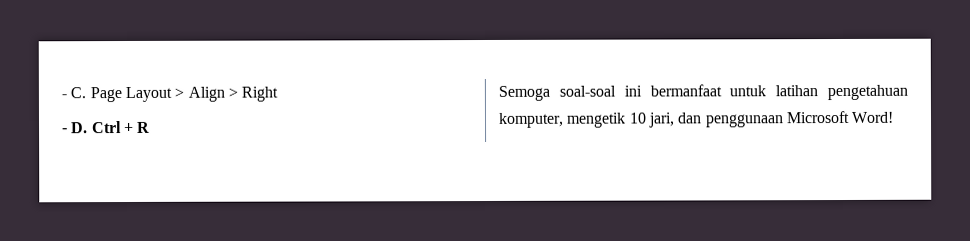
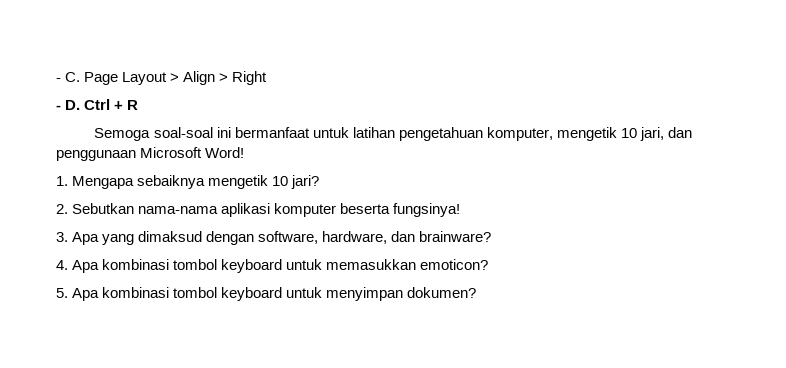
(895, 117) none -> [56,175,320,189] [56,203,461,217] [56,231,492,245] [56,259,489,273] [56,287,477,301] // 1. Mengapa sebaiknya mengetik 10 jari? // 2. Sebutkan nama-nama aplikasi komputer beserta fungsinya! // 3. Apa yang dimaksud dengan software, hardware, dan brainware? // 4. Apa kombinasi tombol keyboard untuk memasukkan emoticon? // 5. Apa kombinasi tombol keyboard untuk menyimpan dokumen?

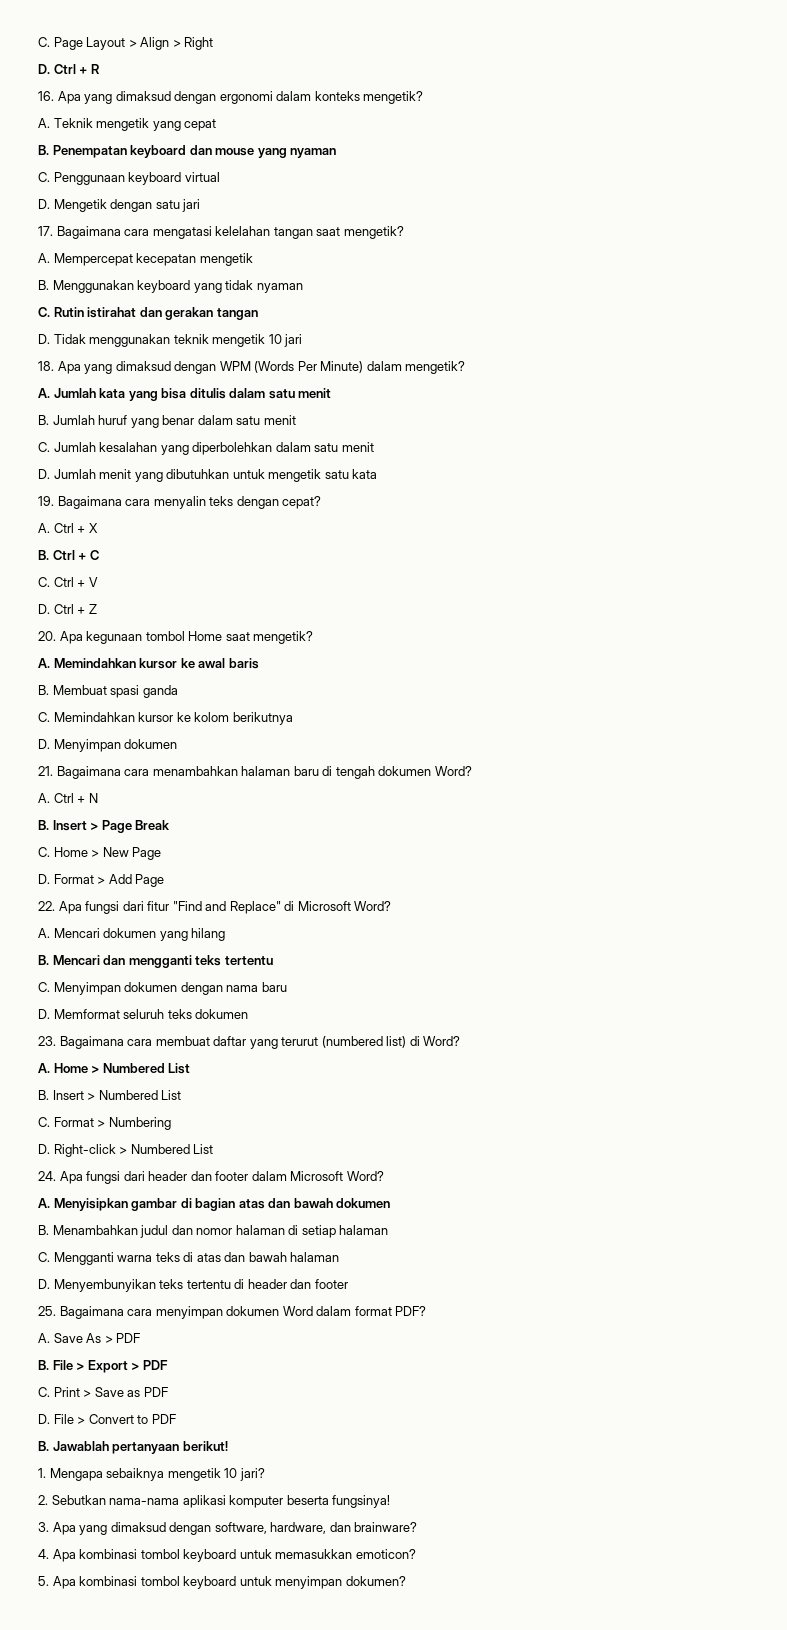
[56,78,61,82] - -> (38, 42) none
[56,105,61,110] - -> (214, 43) none
[94,127,693,141] [56,147,245,161] Semoga soal-soal ini bermanfaat untuk latihan pengetahuan komputer, mengetik 10 jari, dan penggunaan Microsoft Word! -> [38,91,424,104] [38,118,217,131] [38,145,337,158] [38,172,220,185] [38,199,201,212] [38,226,404,239] [38,253,253,266] [38,280,303,293] [38,307,258,320] [38,334,303,347] [38,361,466,374] [38,388,332,401] [38,415,296,428] [38,442,374,455] [38,469,378,482] [38,496,322,509] [38,523,98,533] [38,550,99,560] [38,577,98,587] [38,604,97,614] [38,631,314,644] [38,658,259,669] [38,685,178,698] [38,712,293,725] [38,739,178,752] [38,766,472,779] [38,793,98,803] [38,820,171,833] [38,847,162,860] [38,874,165,887] [38,901,392,914] [38,928,226,941] [38,955,273,968] [38,982,287,995] [38,1009,249,1019] [38,1036,461,1049] [38,1063,191,1074] [38,1090,182,1100] [38,1117,171,1130] [38,1144,214,1157] [38,1171,384,1184] [38,1198,391,1211] [38,1225,389,1238] [38,1252,340,1265] [38,1279,348,1292] [38,1306,427,1319] [38,1333,141,1343] [38,1360,168,1373] [38,1387,168,1397] [38,1414,176,1424] [38,1441,228,1454] 16. Apa yang dimaksud dengan ergonomi dalam konteks mengetik? // A. Teknik mengetik yang cepat // B. Penempatan keyboard dan mouse yang nyaman // C. Penggunaan keyboard virtual // D. Mengetik dengan satu jari // 17. Bagaimana cara mengatasi kelelahan tangan saat mengetik? // A. Mempercepat kecepatan mengetik // B. Menggunakan keyboard yang tidak nyaman // C. Rutin istirahat dan gerakan tangan // D. Tidak menggunakan teknik mengetik 10 jari // 18. Apa yang dimaksud dengan WPM (Words Per Minute) dalam mengetik? // A. Jumlah kata yang bisa ditulis dalam satu menit // B. Jumlah huruf yang benar dalam satu menit // C. Jumlah kesalahan yang diperbolehkan dalam satu menit // D. Jumlah menit yang dibutuhkan untuk mengetik satu kata // 19. Bagaimana cara menyalin teks dengan cepat? // A. Ctrl + X // B. Ctrl + C // C. Ctrl + V // D. Ctrl + Z // 20. Apa kegunaan tombol Home saat mengetik? // A. Memindahkan kursor ke awal baris // B. Membuat spasi ganda // C. Memindahkan kursor ke kolom berikutnya // D. Menyimpan dokumen // 21. Bagaimana cara menambahkan halaman baru di tengah dokumen Word? // A. Ctrl + N // B. Insert > Page Break // C. Home > New Page // D. Format > Add Page // 22. Apa fungsi dari fitur "Find and Replace" di Microsoft Word? // A. Mencari dokumen yang hilang // B. Mencari dan mengganti teks tertentu // C. Menyimpan dokumen dengan nama baru // D. Memformat seluruh teks dokumen // 23. Bagaimana cara membuat daftar yang terurut (numbered list) di Word? // A. Home > Numbered List // B. Insert > Numbered List // C. Format > Numbering // D. Right-click > Numbered List // 24. Apa fungsi dari header dan footer dalam Microsoft Word? // A. Menyisipkan gambar di bagian atas dan bawah dokumen // B. Menambahkan judul dan nomor halaman di setiap halaman // C. Mengganti warna teks di atas dan bawah halaman // D. Menyembunyikan teks tertentu di header dan footer // 25. Bagaimana cara menyimpan dokumen Word dalam format PDF? // A. Save As > PDF // B. File > Export > PDF // C. Print > Save as PDF // D. File > Convert to PDF // B. Jawablah pertanyaan berikut!

